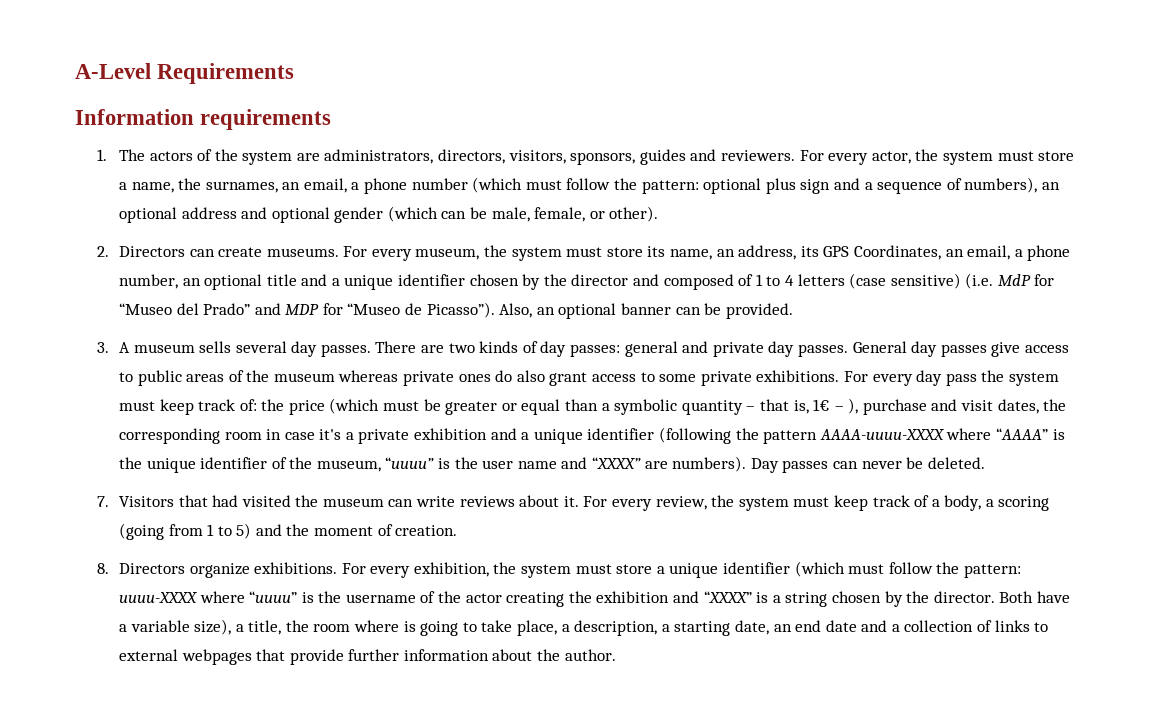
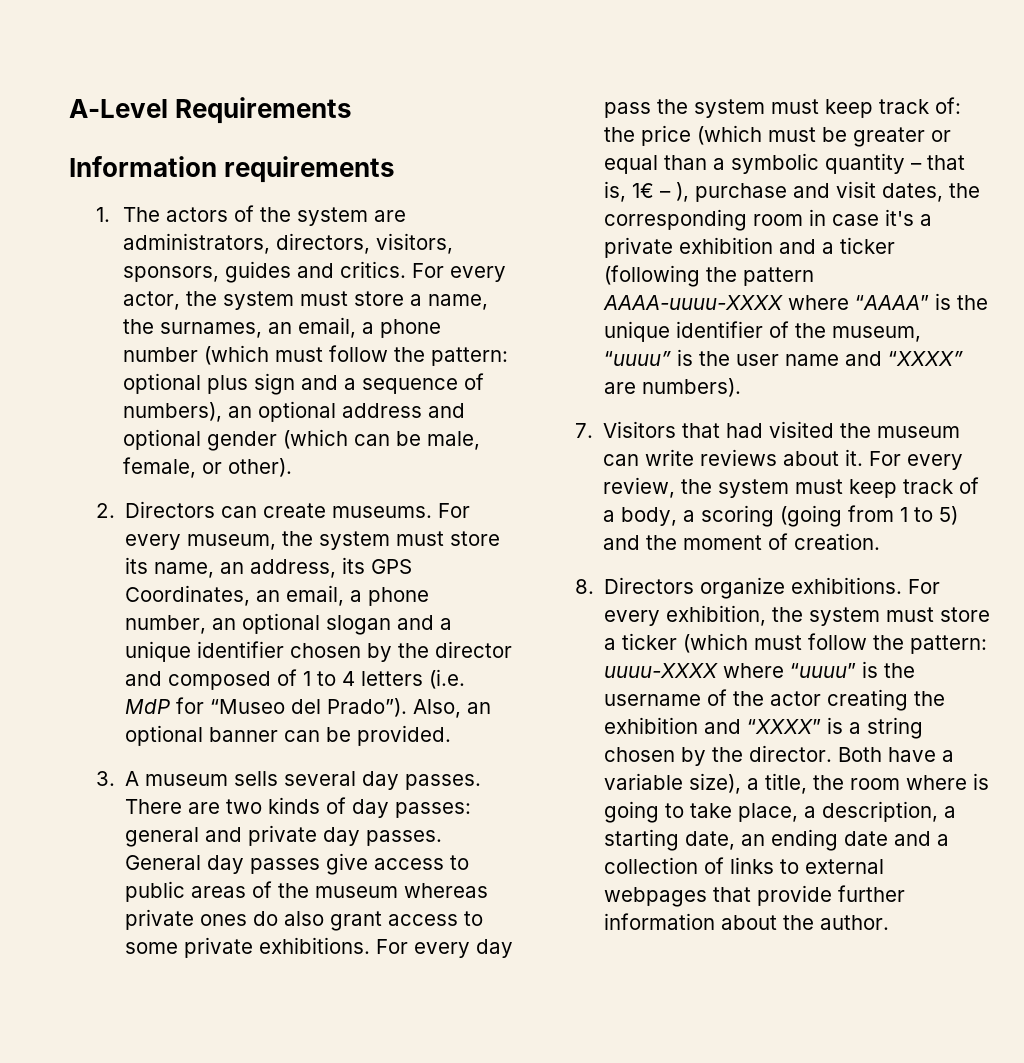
[720,150,795,161] reviewers. -> [339,261,406,278] critics.
[266,274,297,286] title -> [326,615,392,635] slogan
[849,273,961,289] (case sensitive) -> (424, 678) none
[203,302,495,318] Prado” and MDP for “Museo de Picasso”). -> [327,698,408,717] Prado”).
[533,428,655,444] unique identifier -> [840,237,896,254] ticker
[750,457,985,473] Day passes can never be deleted. -> (742, 387) none
[669,562,790,578] unique identifier -> [622,633,678,650] ticker
[795,620,822,632] end -> [771,829,839,851] ending

